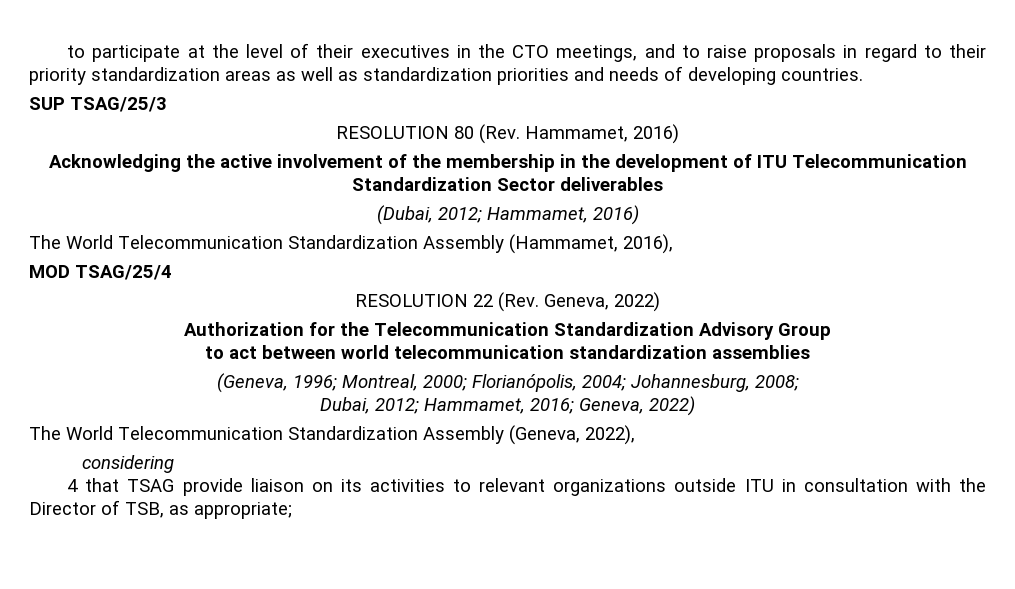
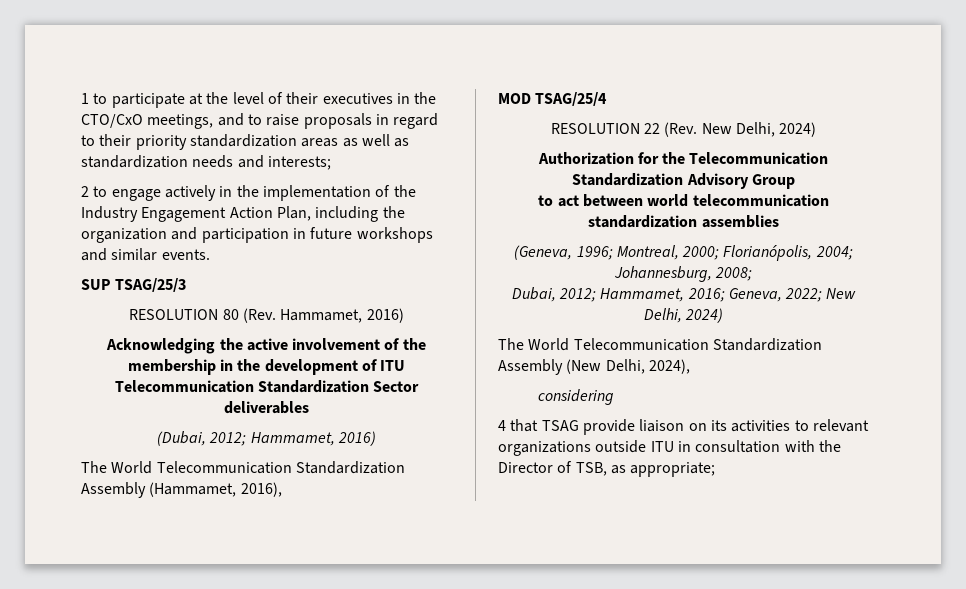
(67, 51) none -> [81,93,89,104] 1
[512,45,550,58] CTO -> [81,114,143,128] CTO/CxO
[497,66,863,85] priorities and needs of developing countries. -> [192,155,331,170] [81,185,416,201] [81,206,405,222] [81,227,433,243] [81,248,210,261] needs and interests; // 2 to engage actively in the implementation of the Industry Engagement Action Plan, including the organization and participation in future workshops and similar events.
[544,292,660,312] Geneva, 2022) -> [701,122,817,137] New Delhi, 2024)
[649,396,695,416] [29,425,635,445] 2022) // The World Telecommunication Standardization Assembly (Geneva, 2022), -> [785,288,857,302] [643,308,724,323] [498,338,822,351] [498,359,690,375] 2022; New Delhi, 2024) // The World Telecommunication Standardization Assembly (New Delhi, 2024),

